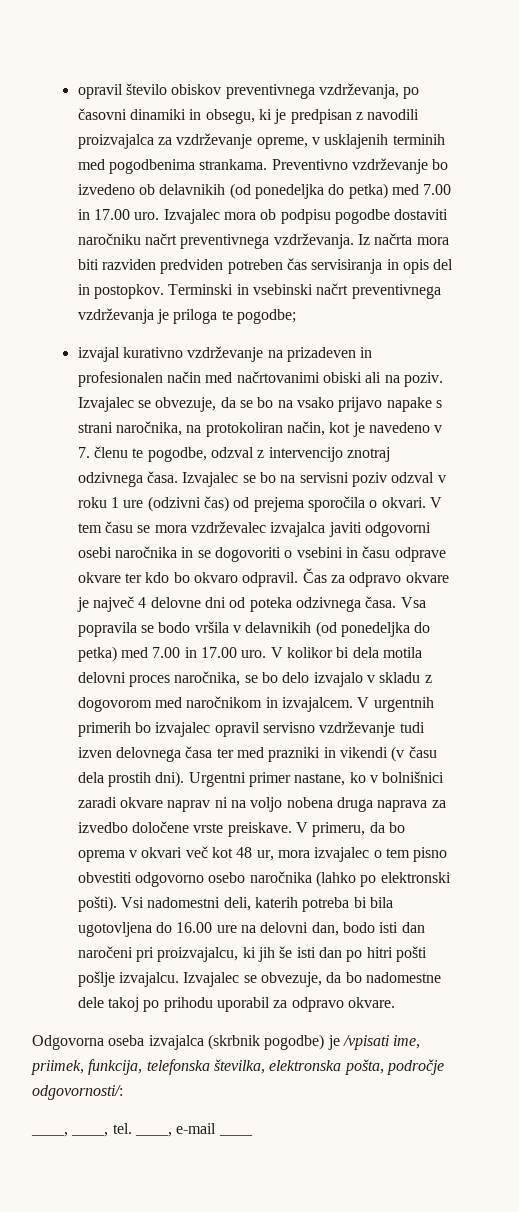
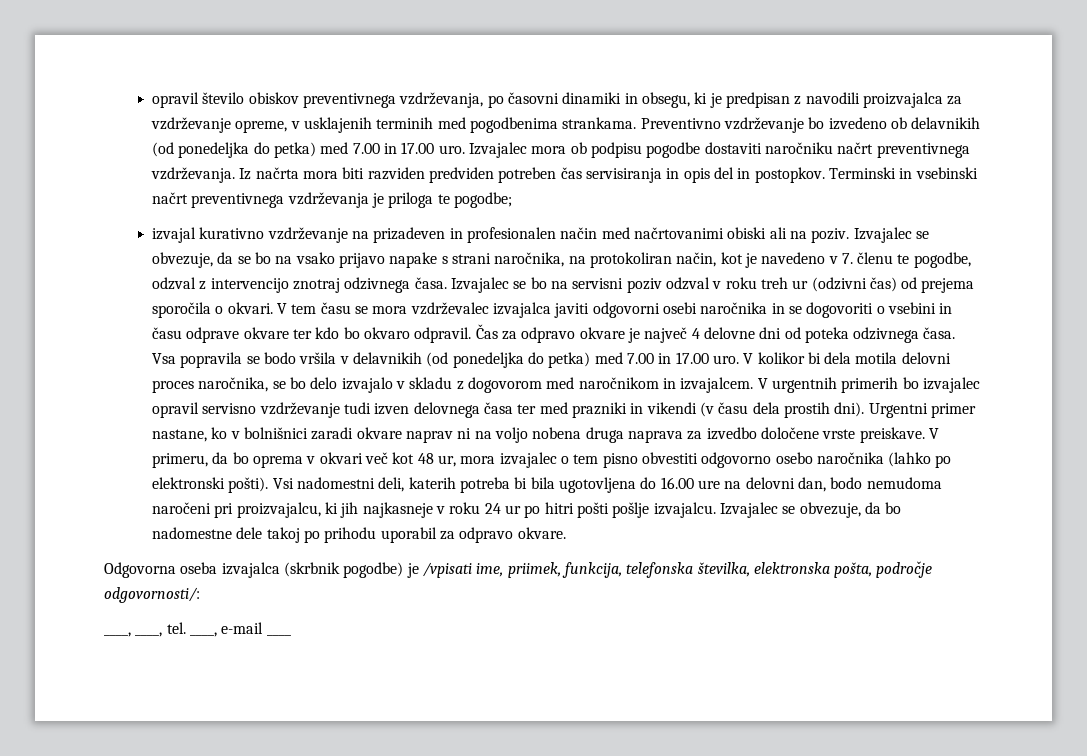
[111,497,144,508] 1 ure -> [760,277,809,289] treh ur
[379,922,425,933] isti dan -> [866,477,942,489] nemudoma
[279,946,343,958] še isti dan -> [362,502,521,518] najkasneje v roku 24 ur

